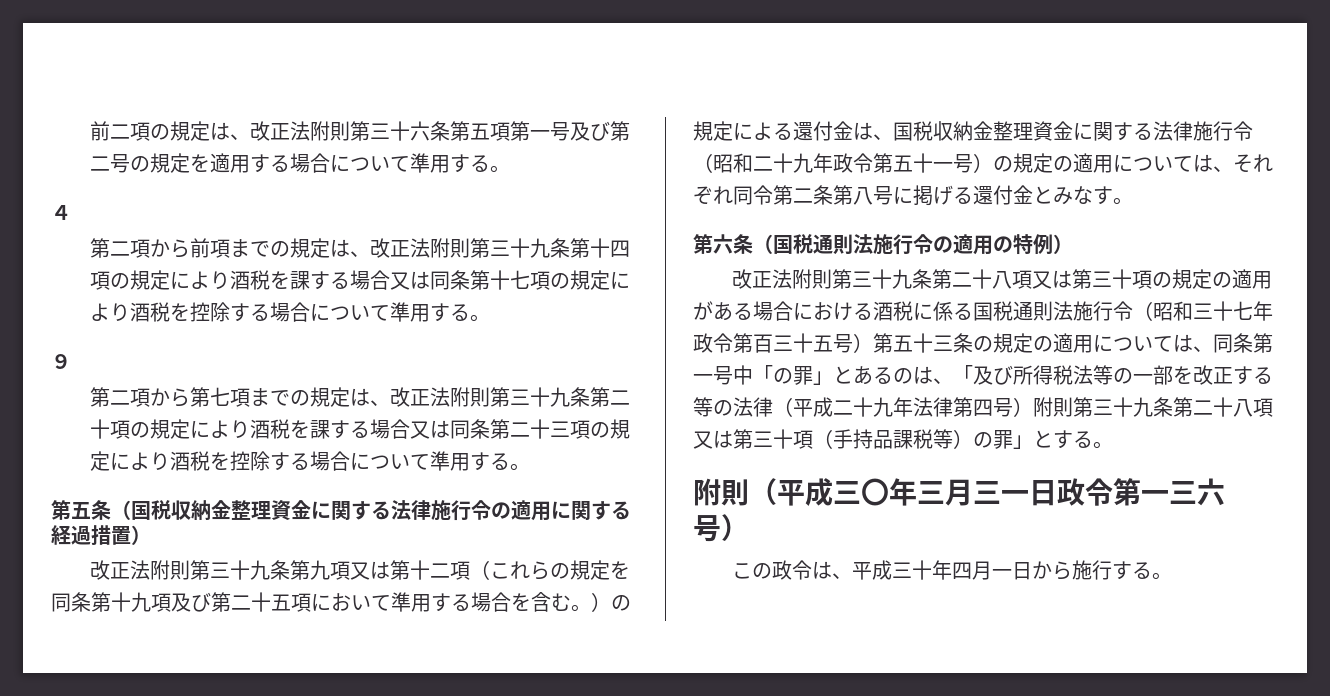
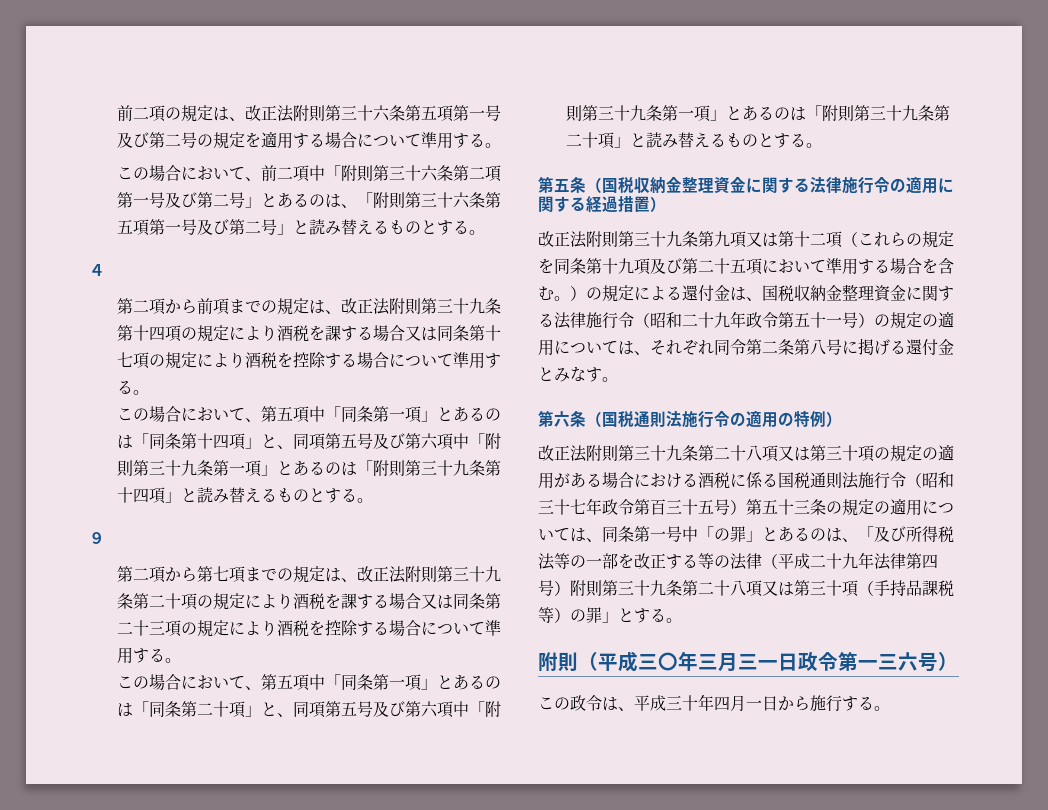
(510, 169) none -> [117,165,502,182] [117,192,502,209] [117,219,486,236] // この場合において、前二項中「附則第三十六条第二項第一号及び第二号」とあるのは、「附則第三十六条第五項第一号及び第二号」と読み替えるものとする。
(490, 318) none -> [117,406,502,423] [117,433,502,450] [117,460,502,477] [117,487,374,504] // この場合において、第五項中「同条第一項」とあるのは「同条第十四項」と、同項第五号及び第六項中「附則第三十九条第一項」とあるのは「附則第三十九条第十四項」と読み替えるものとする。
(530, 467) none -> [117,674,502,691] [117,701,502,718] [566,105,951,122] [566,132,823,149] // この場合において、第五項中「同条第一項」とあるのは「同条第二十項」と、同項第五号及び第六項中「附則第三十九条第一項」とあるのは「附則第三十九条第二十項」と読み替えるものとする。

